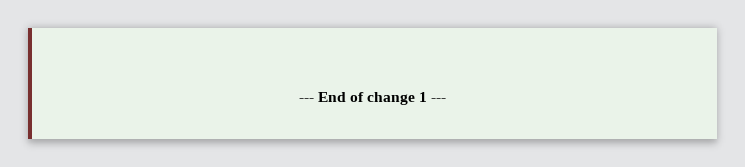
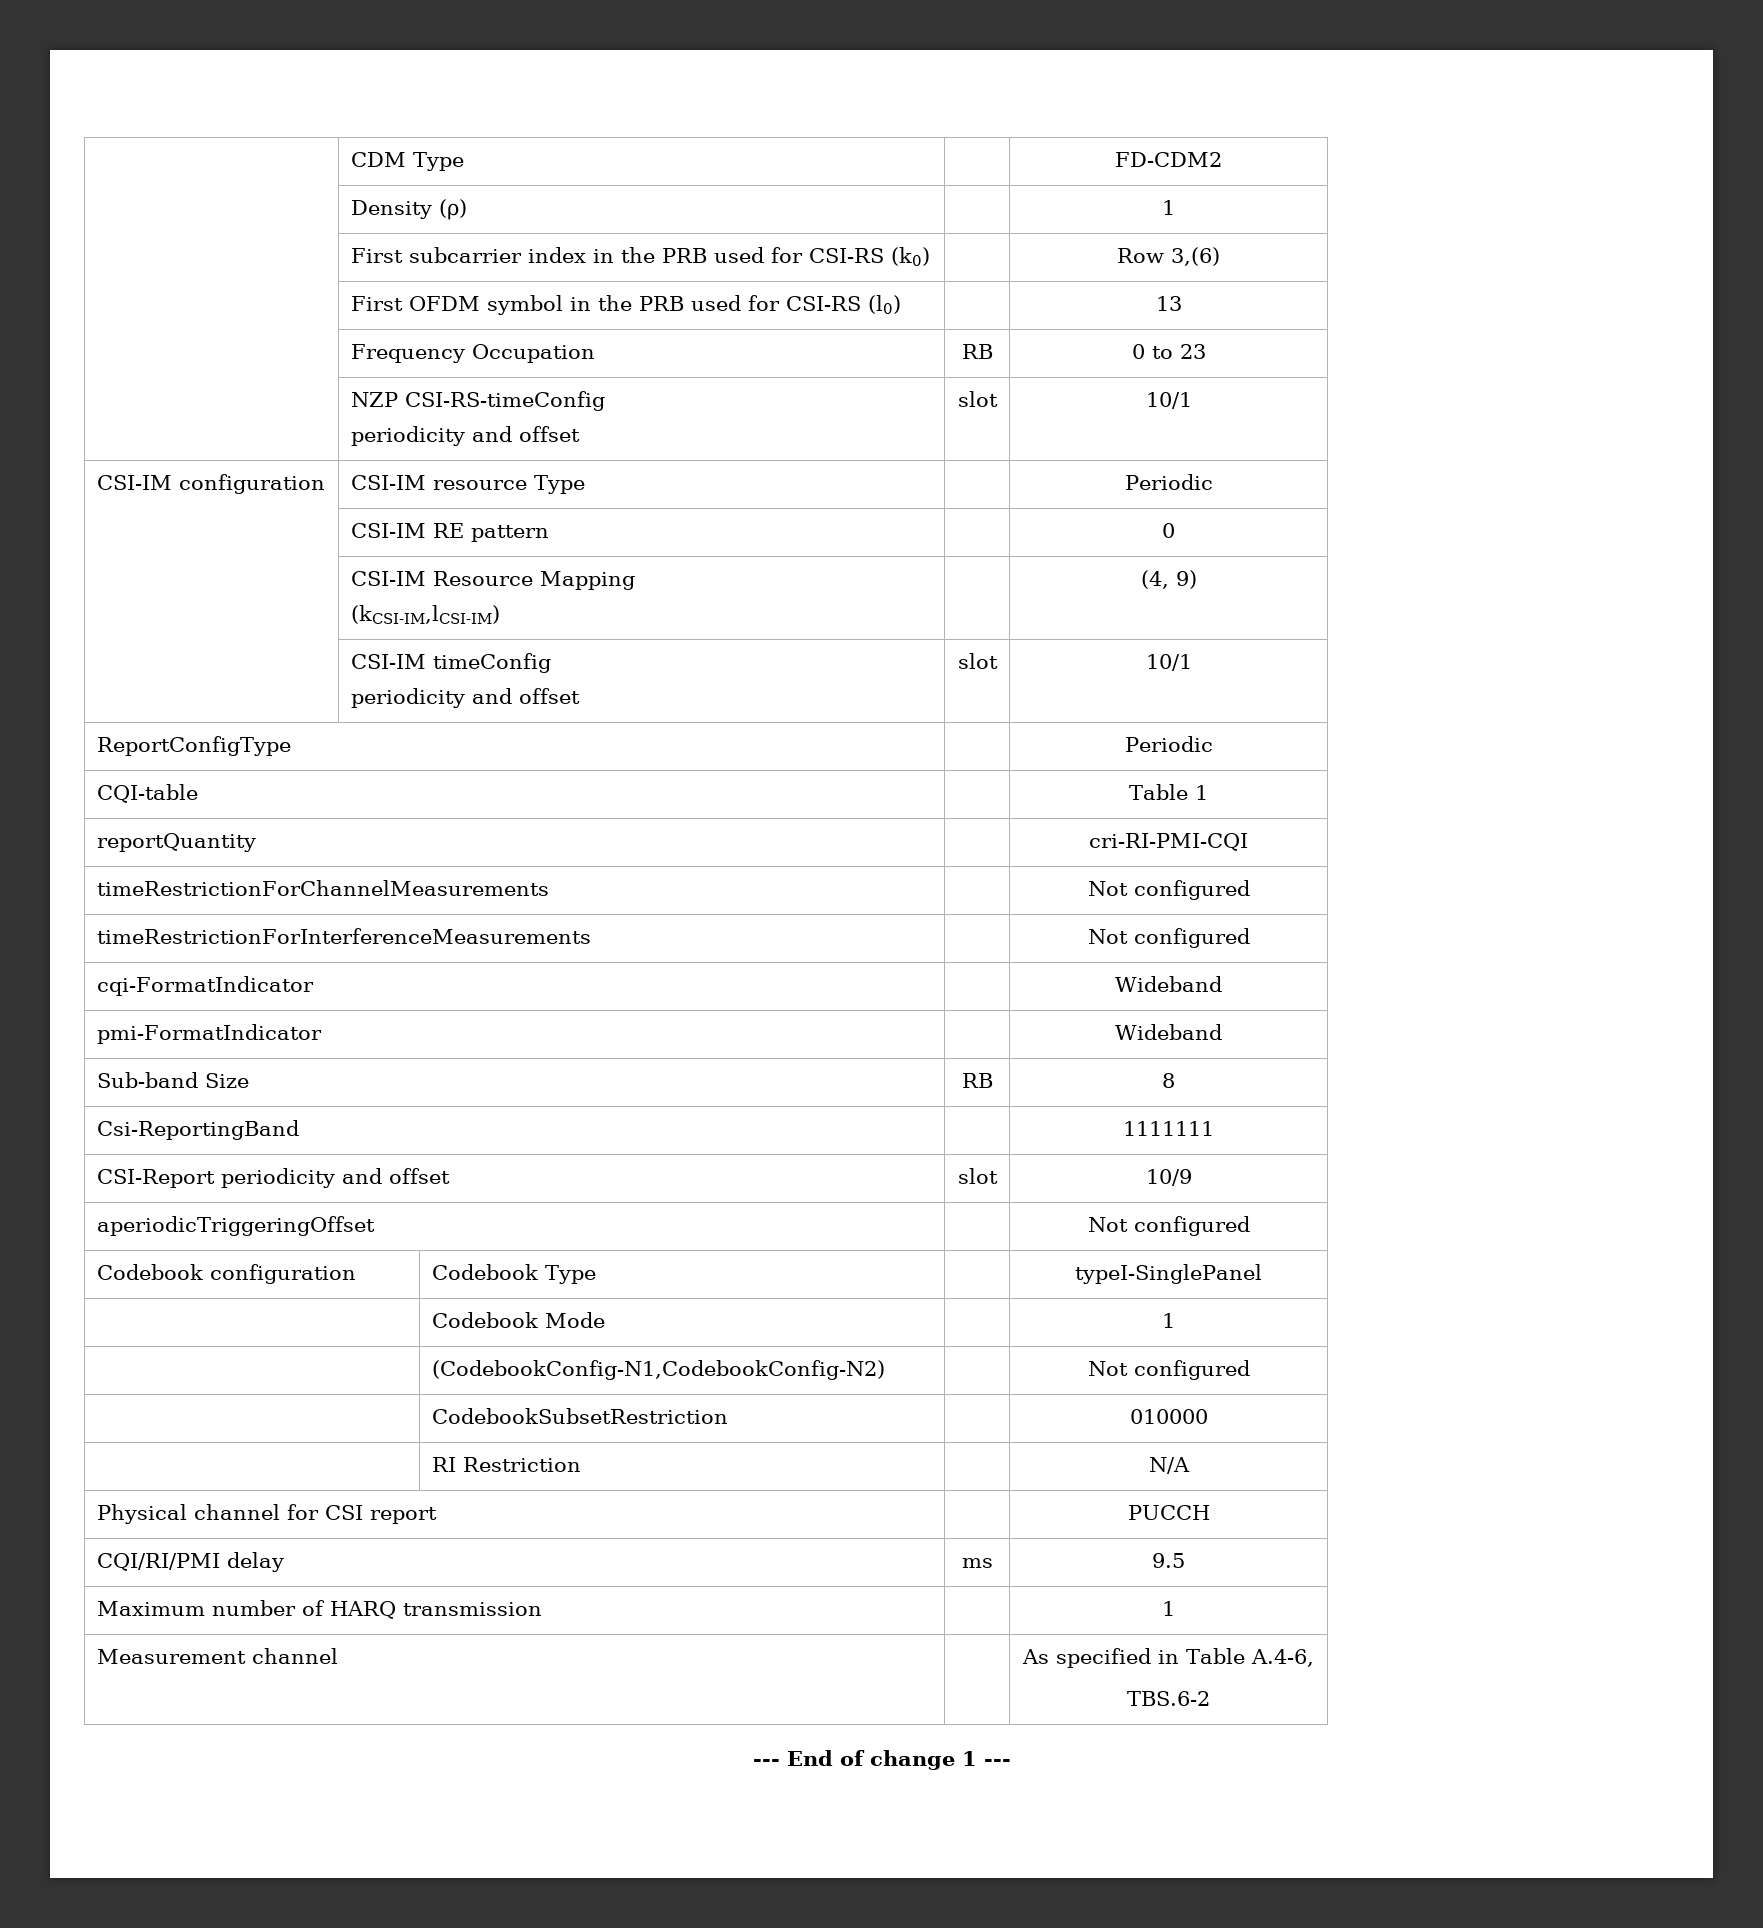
(298, 100) none -> [350,152,464,171] [1115,152,1222,167] [350,199,467,220] [1162,200,1175,215] [350,247,930,266] [1117,247,1220,266] [350,295,901,315] [1155,296,1182,311] [350,344,595,363] [961,344,993,359] [1131,344,1206,359] [350,391,605,411] [350,426,580,446] [957,391,998,407] [1145,392,1192,409] [96,474,325,494] [350,475,585,494] [1124,474,1213,490] [350,523,549,542] [1162,523,1175,538] [350,571,635,590] [350,605,500,624] [1140,570,1197,589] [350,653,551,673] [350,688,580,708] [957,653,998,669] [1145,654,1192,671] [96,736,291,756] [1124,736,1213,752] [96,784,198,803] [1129,784,1208,800] [96,833,256,852] [1089,833,1248,851] [96,880,549,896] [1087,880,1250,900] [96,928,591,944] [1087,928,1250,948] [96,976,314,996] [1115,976,1222,992] [96,1024,322,1044] [1115,1024,1222,1040] [96,1072,249,1088] [961,1073,993,1088] [1162,1073,1175,1088] [96,1120,299,1140] [1123,1121,1214,1136] [96,1168,450,1188] [957,1168,998,1184] [1145,1169,1192,1186] [96,1216,375,1236] [1087,1216,1250,1236] [96,1264,356,1284] [431,1264,596,1284] [1075,1264,1263,1284] [431,1312,605,1328] [1162,1313,1175,1328] [431,1360,885,1380] [1087,1360,1250,1380] [431,1408,728,1424] [1129,1409,1208,1424] [431,1457,581,1472] [1148,1457,1190,1474] [96,1504,437,1524] [1127,1505,1210,1520] [96,1552,284,1572] [961,1558,993,1568] [1152,1553,1185,1568] [96,1600,542,1619] [1162,1601,1175,1616] [96,1648,338,1664] [1022,1648,1314,1668] [1127,1691,1211,1706] | CDM Type | | FD-CDM2 // | Density (ρ) | | 1 // | First subcarrier index in the PRB used for CSI-RS (k0) | | Row 3,(6) // | First OFDM symbol in the PRB used for CSI-RS (l0) | | 13 // | Frequency Occupation | RB | 0 to 23 // | NZP CSI-RS-timeConfig // periodicity and offset | slot | 10/1 // CSI-IM configuration | CSI-IM resource Type | | Periodic // | CSI-IM RE pattern | | 0 // | CSI-IM Resource Mapping // (kCSI-IM,lCSI-IM) | | (4, 9) // | CSI-IM timeConfig // periodicity and offset | slot | 10/1 // ReportConfigType | | Periodic // CQI-table | | Table 1 // reportQuantity | | cri-RI-PMI-CQI // timeRestrictionForChannelMeasurements | | Not configured // timeRestrictionForInterferenceMeasurements | | Not configured // cqi-FormatIndicator | | Wideband // pmi-FormatIndicator | | Wideband // Sub-band Size | RB | 8 // Csi-ReportingBand | | 1111111 // CSI-Report periodicity and offset | slot | 10/9 // aperiodicTriggeringOffset | | Not configured // Codebook configuration | Codebook Type | | typeI-SinglePanel // | Codebook Mode | | 1 // | (CodebookConfig-N1,CodebookConfig-N2) | | Not configured // | CodebookSubsetRestriction | | 010000 // | RI Restriction | | N/A // Physical channel for CSI report | | PUCCH // CQI/RI/PMI delay | ms | 9.5 // Maximum number of HARQ transmission | | 1 // Measurement channel | | As specified in Table A.4-6, // TBS.6-2 //

